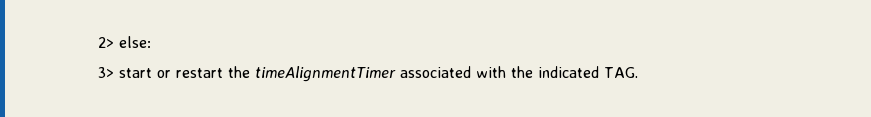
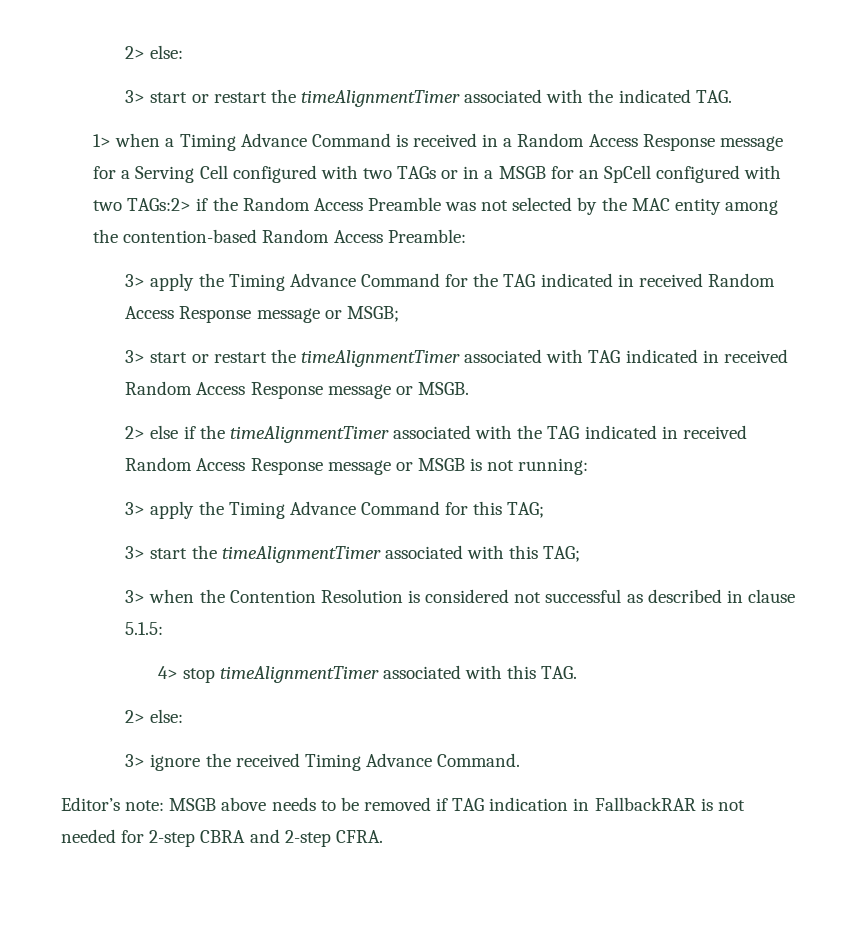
(639, 72) none -> [93,133,783,151] [93,165,782,183] [93,197,778,215] [93,229,466,243] [125,273,775,291] [125,306,399,323] [125,349,788,367] [125,381,469,399] [125,425,747,443] [125,457,589,475] [125,501,545,519] [125,545,581,563] [125,589,795,603] [125,622,164,635] [157,665,578,683] [125,709,184,723] [125,753,521,771] [61,797,745,811] [61,829,383,847] // 1> when a Timing Advance Command is received in a Random Access Response message for a Serving Cell configured with two TAGs or in a MSGB for an SpCell configured with two TAGs:2> if the Random Access Preamble was not selected by the MAC entity among the contention-based Random Access Preamble: // 3> apply the Timing Advance Command for the TAG indicated in received Random Access Response message or MSGB; // 3> start or restart the timeAlignmentTimer associated with TAG indicated in received Random Access Response message or MSGB. // 2> else if the timeAlignmentTimer associated with the TAG indicated in received Random Access Response message or MSGB is not running: // 3> apply the Timing Advance Command for this TAG; // 3> start the timeAlignmentTimer associated with this TAG; // 3> when the Contention Resolution is considered not successful as described in clause 5.1.5: // 4> stop timeAlignmentTimer associated with this TAG. // 2> else: // 3> ignore the received Timing Advance Command. // Editor’s note: MSGB above needs to be removed if TAG indication in FallbackRAR is not needed for 2-step CBRA and 2-step CFRA.

